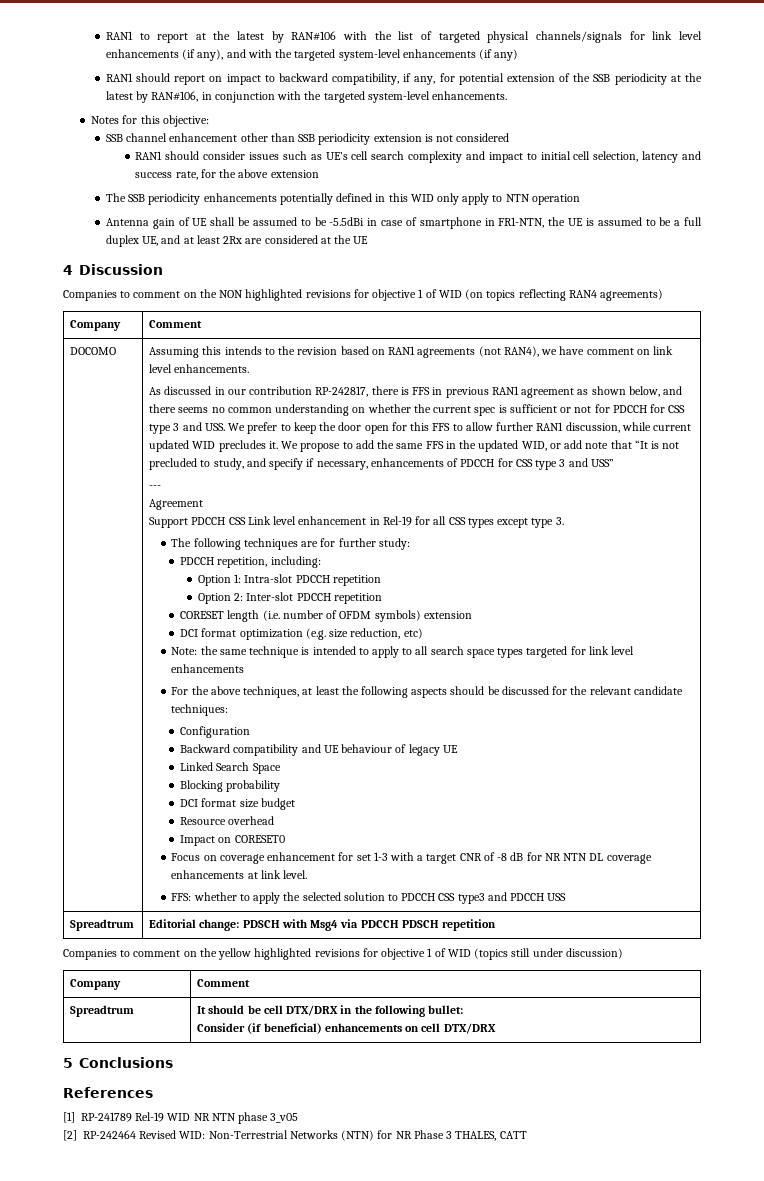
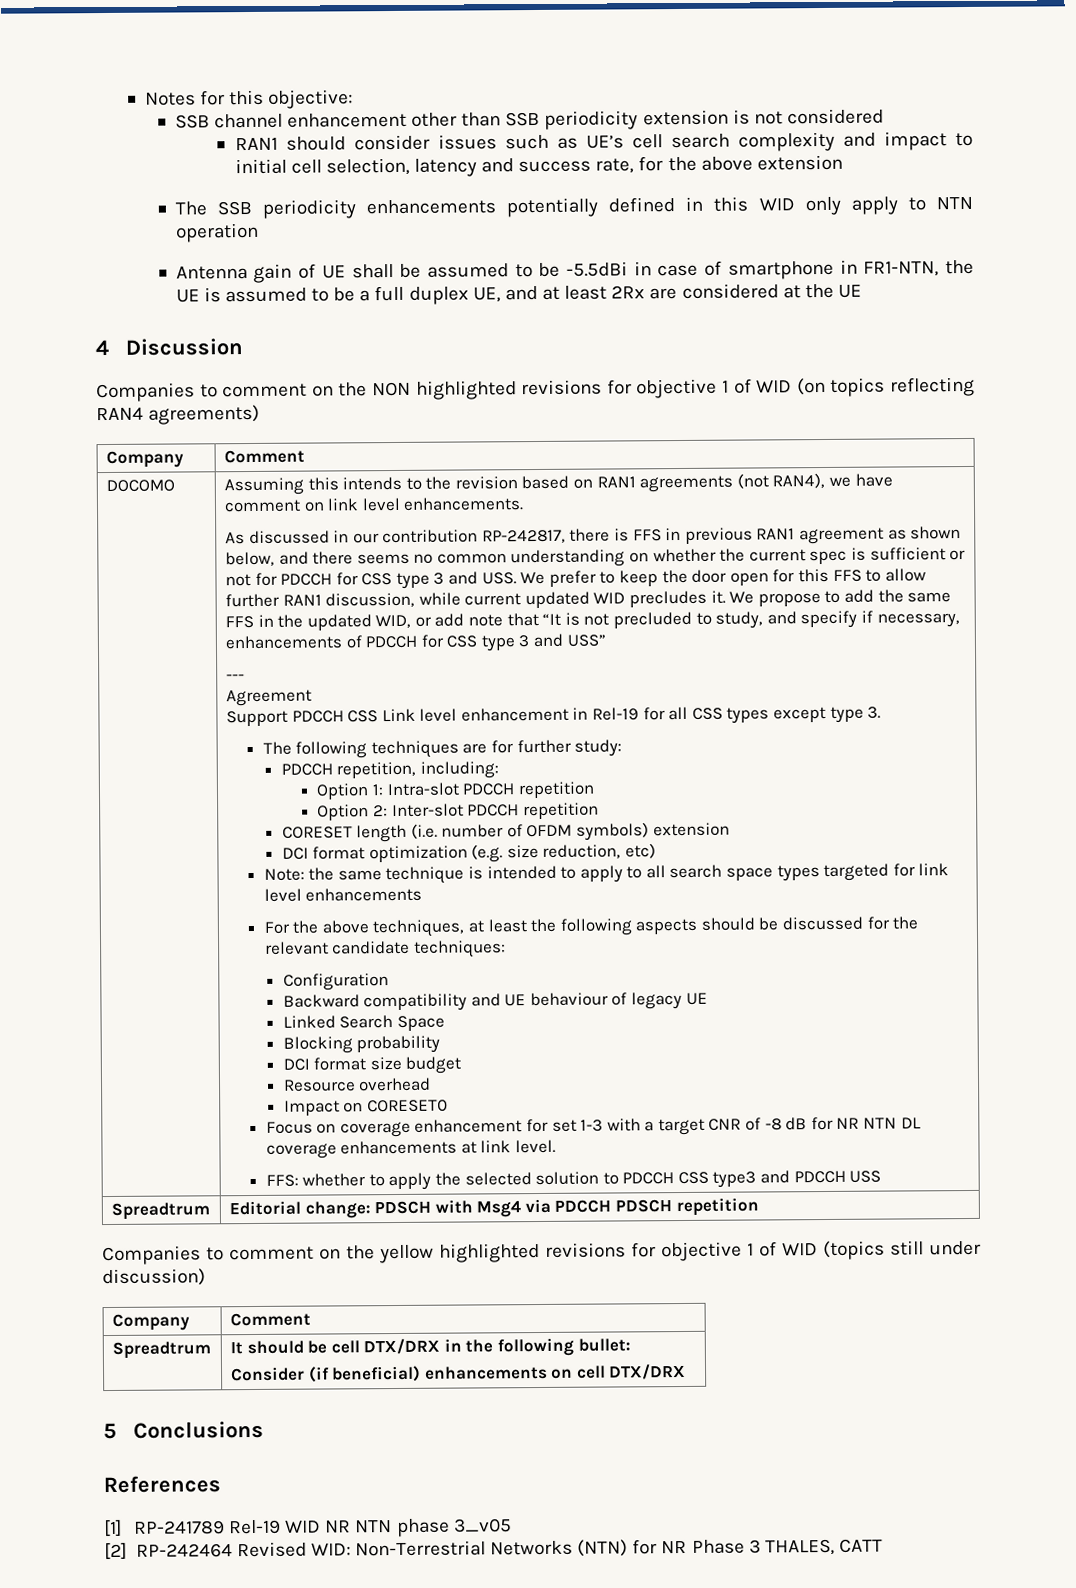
[105,31,703,43] [105,49,519,61] [105,73,702,85] [105,91,507,103] RAN1 to report at the latest by RAN#106 with the list of targeted physical channels/signals for link level enhancements (if any), and with the targeted system-level enhancements (if any) // RAN1 should report on impact to backward compatibility, if any, for potential extension of the SSB periodicity at the latest by RAN#106, in conjunction with the targeted system-level enhancements. // -> (144, 99) none

